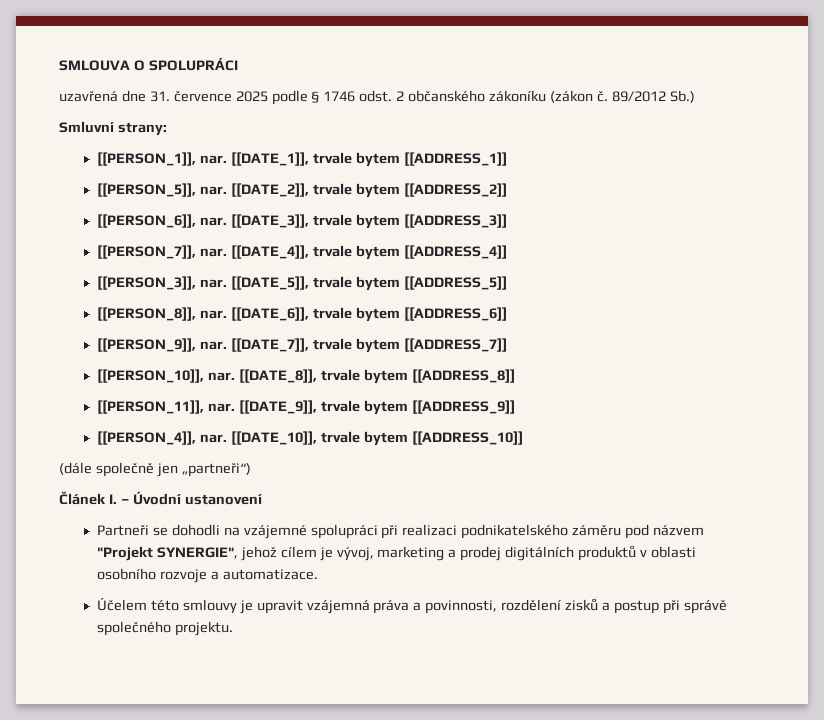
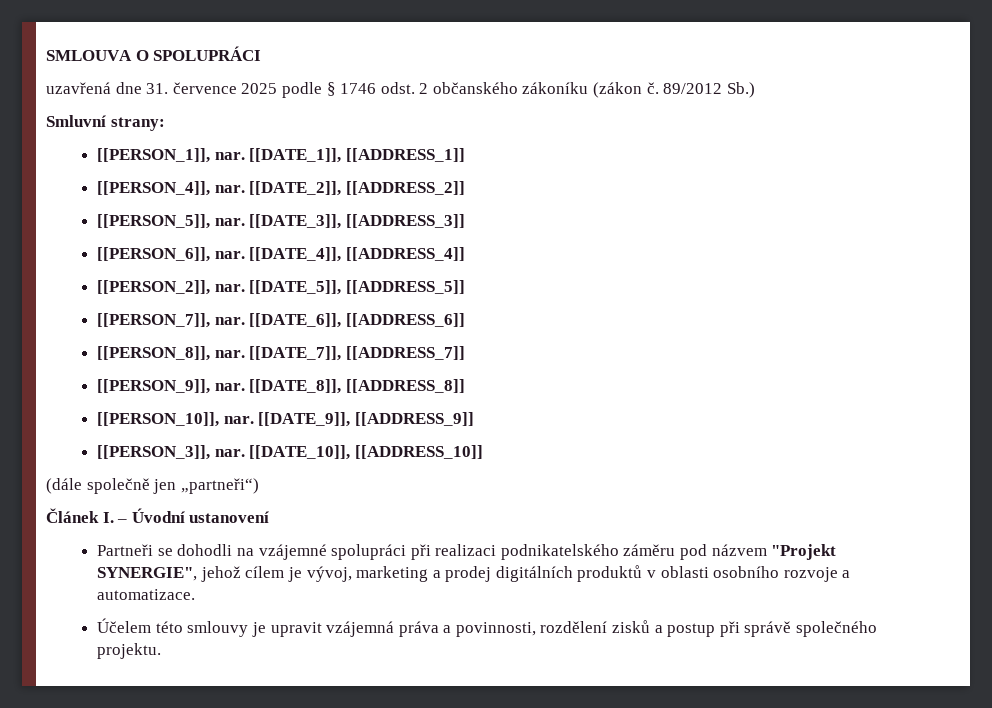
[312,152,400,167] trvale bytem -> (342, 155) none
[96,183,507,198] [96,214,507,229] [96,245,507,260] [96,276,507,291] [96,307,507,322] [96,338,507,353] [96,369,515,384] [96,400,515,415] [96,431,408,446] [[PERSON_5]], nar. [[DATE_2]], trvale bytem [[ADDRESS_2]] // [[PERSON_6]], nar. [[DATE_3]], trvale bytem [[ADDRESS_3]] // [[PERSON_7]], nar. [[DATE_4]], trvale bytem [[ADDRESS_4]] // [[PERSON_3]], nar. [[DATE_5]], trvale bytem [[ADDRESS_5]] // [[PERSON_8]], nar. [[DATE_6]], trvale bytem [[ADDRESS_6]] // [[PERSON_9]], nar. [[DATE_7]], trvale bytem [[ADDRESS_7]] // [[PERSON_10]], nar. [[DATE_8]], trvale bytem [[ADDRESS_8]] // [[PERSON_11]], nar. [[DATE_9]], trvale bytem [[ADDRESS_9]] // [[PERSON_4]], nar. [[DATE_10]], trvale bytem -> [97,181,465,196] [97,214,465,229] [97,247,465,262] [97,280,465,295] [97,313,465,328] [97,346,465,361] [97,379,465,394] [97,412,474,427] [97,445,351,460] [[PERSON_4]], nar. [[DATE_2]], [[ADDRESS_2]] // [[PERSON_5]], nar. [[DATE_3]], [[ADDRESS_3]] // [[PERSON_6]], nar. [[DATE_4]], [[ADDRESS_4]] // [[PERSON_2]], nar. [[DATE_5]], [[ADDRESS_5]] // [[PERSON_7]], nar. [[DATE_6]], [[ADDRESS_6]] // [[PERSON_8]], nar. [[DATE_7]], [[ADDRESS_7]] // [[PERSON_9]], nar. [[DATE_8]], [[ADDRESS_8]] // [[PERSON_10]], nar. [[DATE_9]], [[ADDRESS_9]] // [[PERSON_3]], nar. [[DATE_10]],

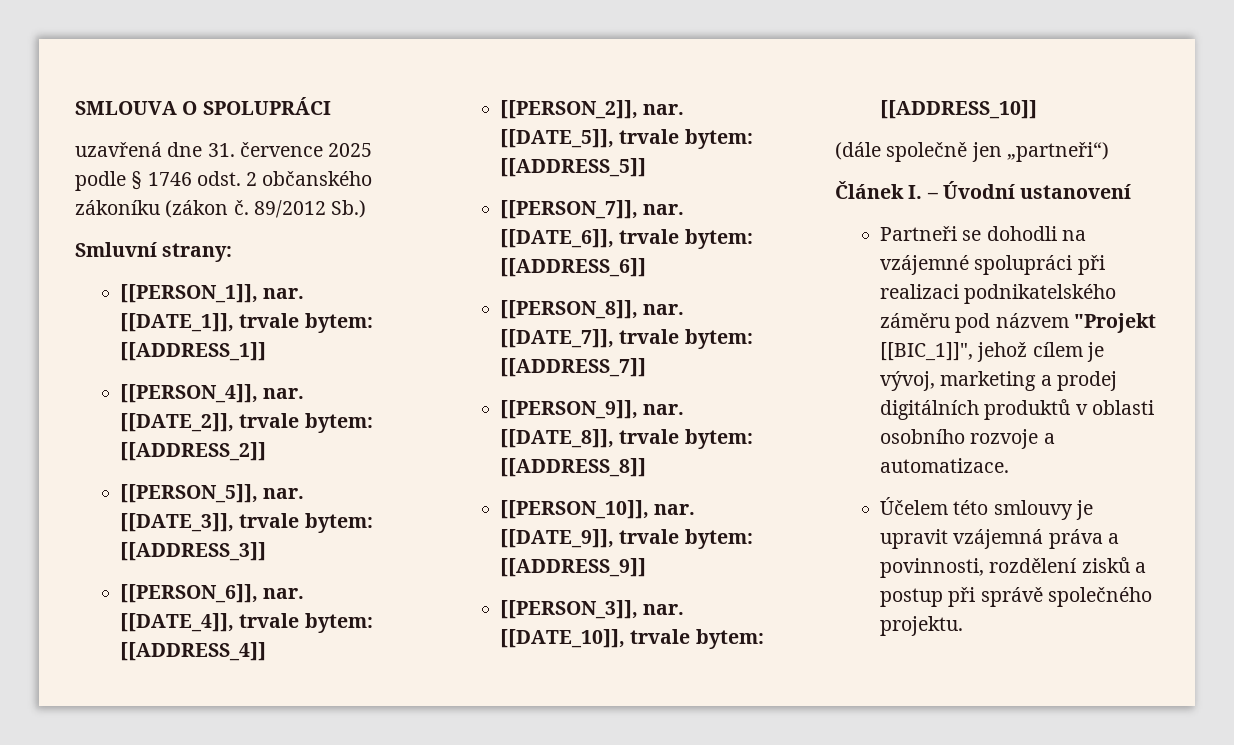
(342, 155) none -> [239,313,373,333] trvale bytem:
(342, 188) none -> [239,413,373,433] trvale bytem:
(342, 221) none -> [239,513,373,533] trvale bytem:
(342, 254) none -> [239,613,373,633] trvale bytem:
(342, 287) none -> [619,129,753,149] trvale bytem:
(342, 320) none -> [619,229,753,249] trvale bytem:
(342, 353) none -> [619,329,753,349] trvale bytem:
(342, 386) none -> [619,429,753,449] trvale bytem:
(351, 419) none -> [619,529,753,549] trvale bytem:
(351, 452) none -> [630,629,764,649] trvale bytem:
[97,567,198,581] SYNERGIE", -> [880,342,974,361] [[BIC_1]]",

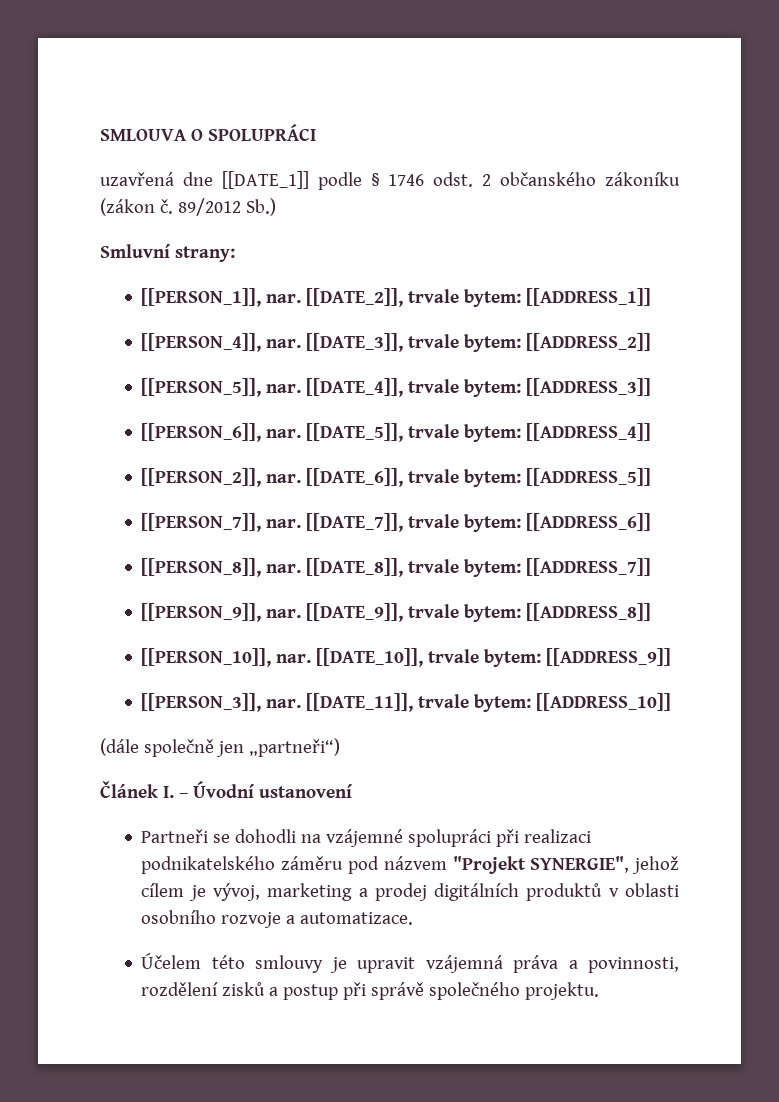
[207,142,373,157] 31. července 2025 -> [221,171,309,189] [[DATE_1]]
[120,313,235,332] [[DATE_1]], -> [306,288,404,307] [[DATE_2]],
[120,413,235,432] [[DATE_2]], -> [306,333,404,352] [[DATE_3]],
[120,513,235,532] [[DATE_3]], -> [306,378,404,397] [[DATE_4]],
[120,613,235,632] [[DATE_4]], -> [306,423,404,442] [[DATE_5]],
[500,129,615,148] [[DATE_5]], -> [306,468,404,487] [[DATE_6]],
[500,229,615,248] [[DATE_6]], -> [306,513,404,532] [[DATE_7]],
[500,329,615,348] [[DATE_7]], -> [306,558,404,577] [[DATE_8]],
[500,429,615,448] [[DATE_8]], -> [306,603,404,622] [[DATE_9]],
[500,529,615,548] [[DATE_9]], -> [316,648,424,667] [[DATE_10]],
[500,629,626,648] [[DATE_10]], -> [306,693,414,712] [[DATE_11]],
[880,342,974,361] [[BIC_1]]", -> [530,856,630,873] SYNERGIE",

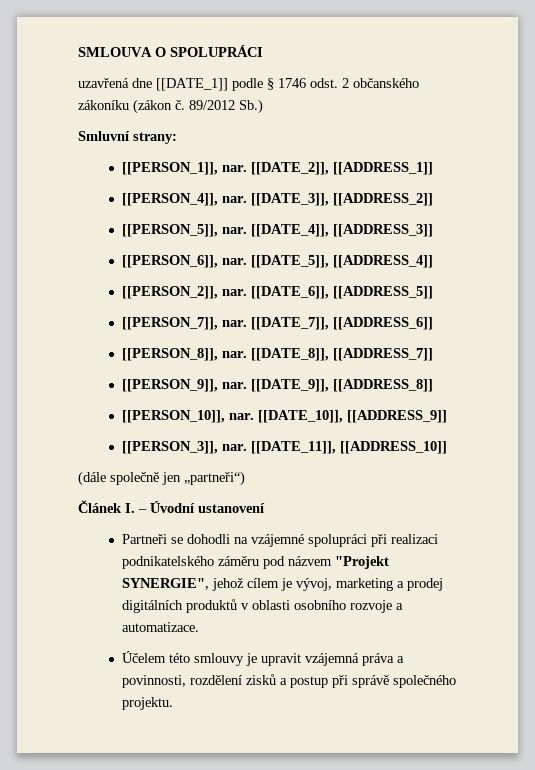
[408,289,522,307] trvale bytem: -> (330, 168) none
[408,334,522,352] trvale bytem: -> (330, 199) none
[408,379,522,397] trvale bytem: -> (330, 230) none
[408,424,522,442] trvale bytem: -> (330, 261) none
[408,469,522,487] trvale bytem: -> (330, 292) none
[408,514,522,532] trvale bytem: -> (330, 323) none
[408,559,522,577] trvale bytem: -> (330, 354) none
[408,604,522,622] trvale bytem: -> (330, 385) none
[428,649,542,667] trvale bytem: -> (344, 416) none
[418,694,532,712] trvale bytem: -> (337, 447) none

